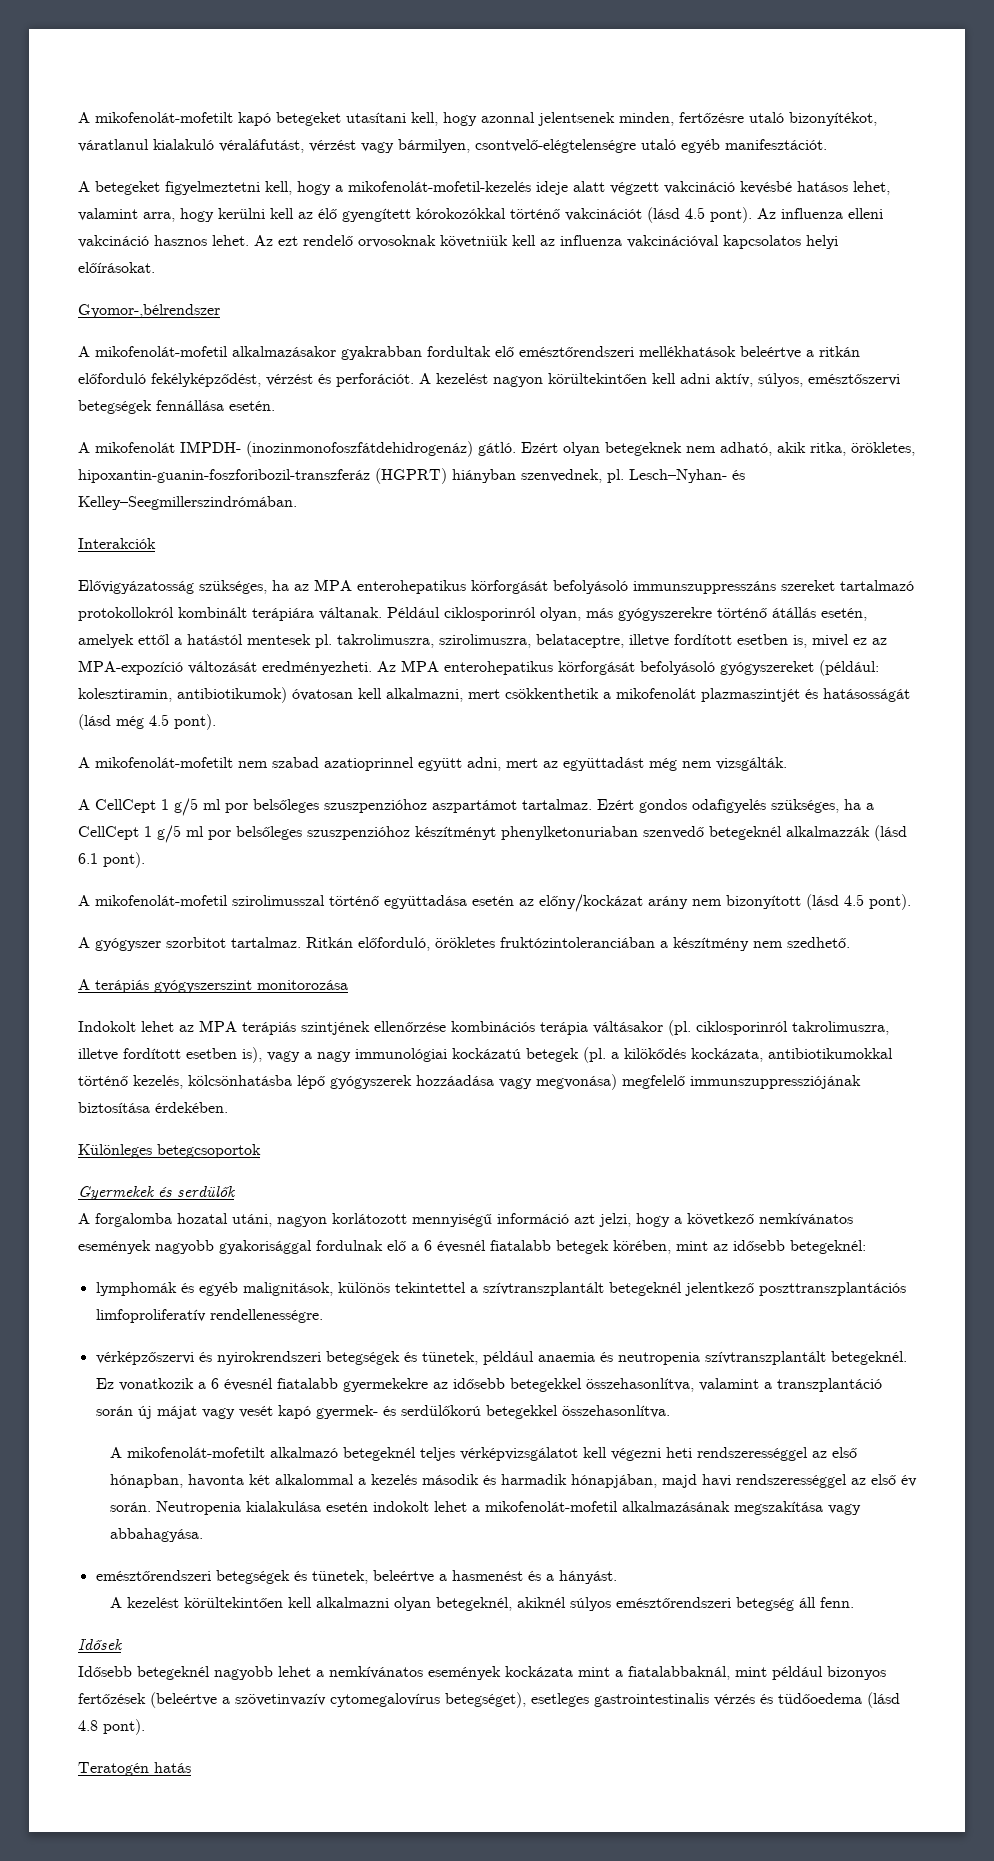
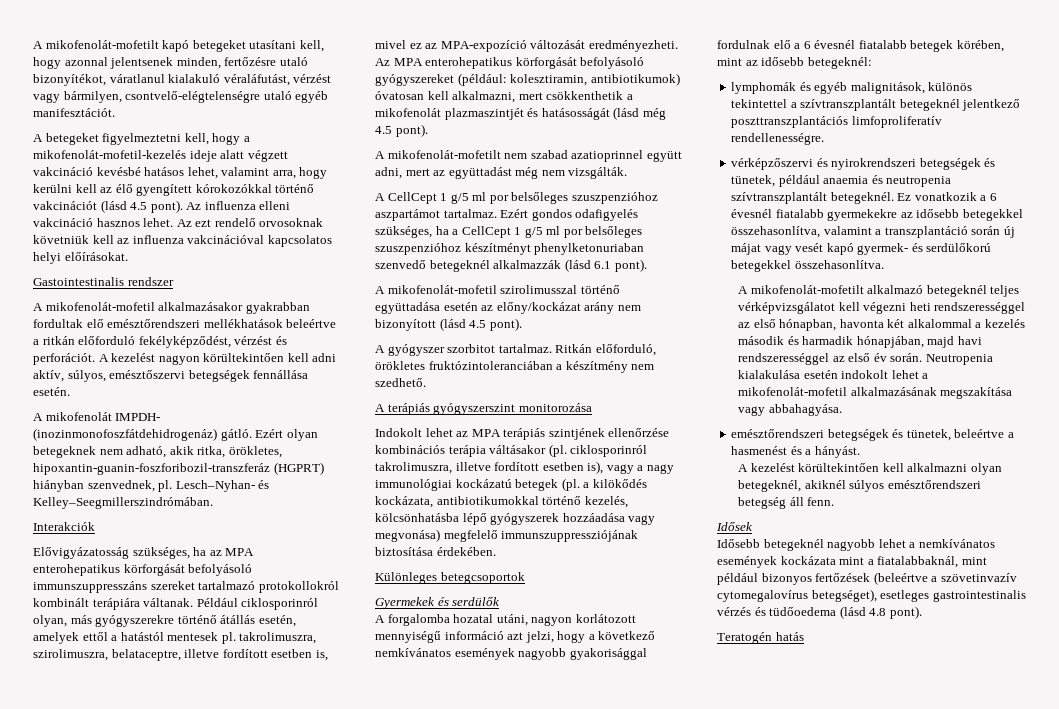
[78,304,220,318] Gyomor-,bélrendszer -> [33,277,174,286] Gastointestinalis rendszer

